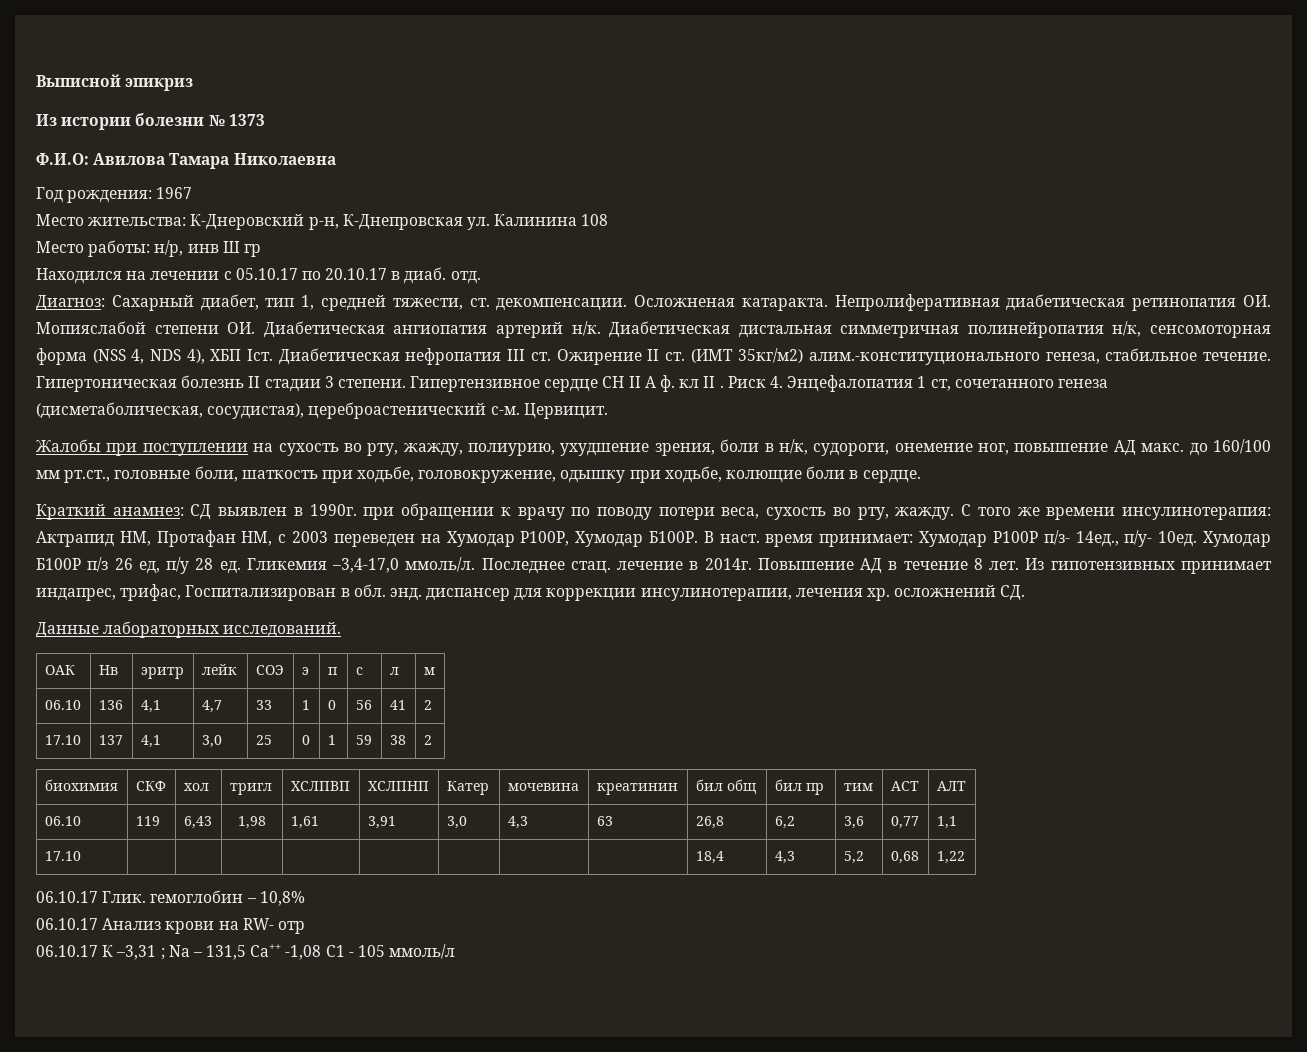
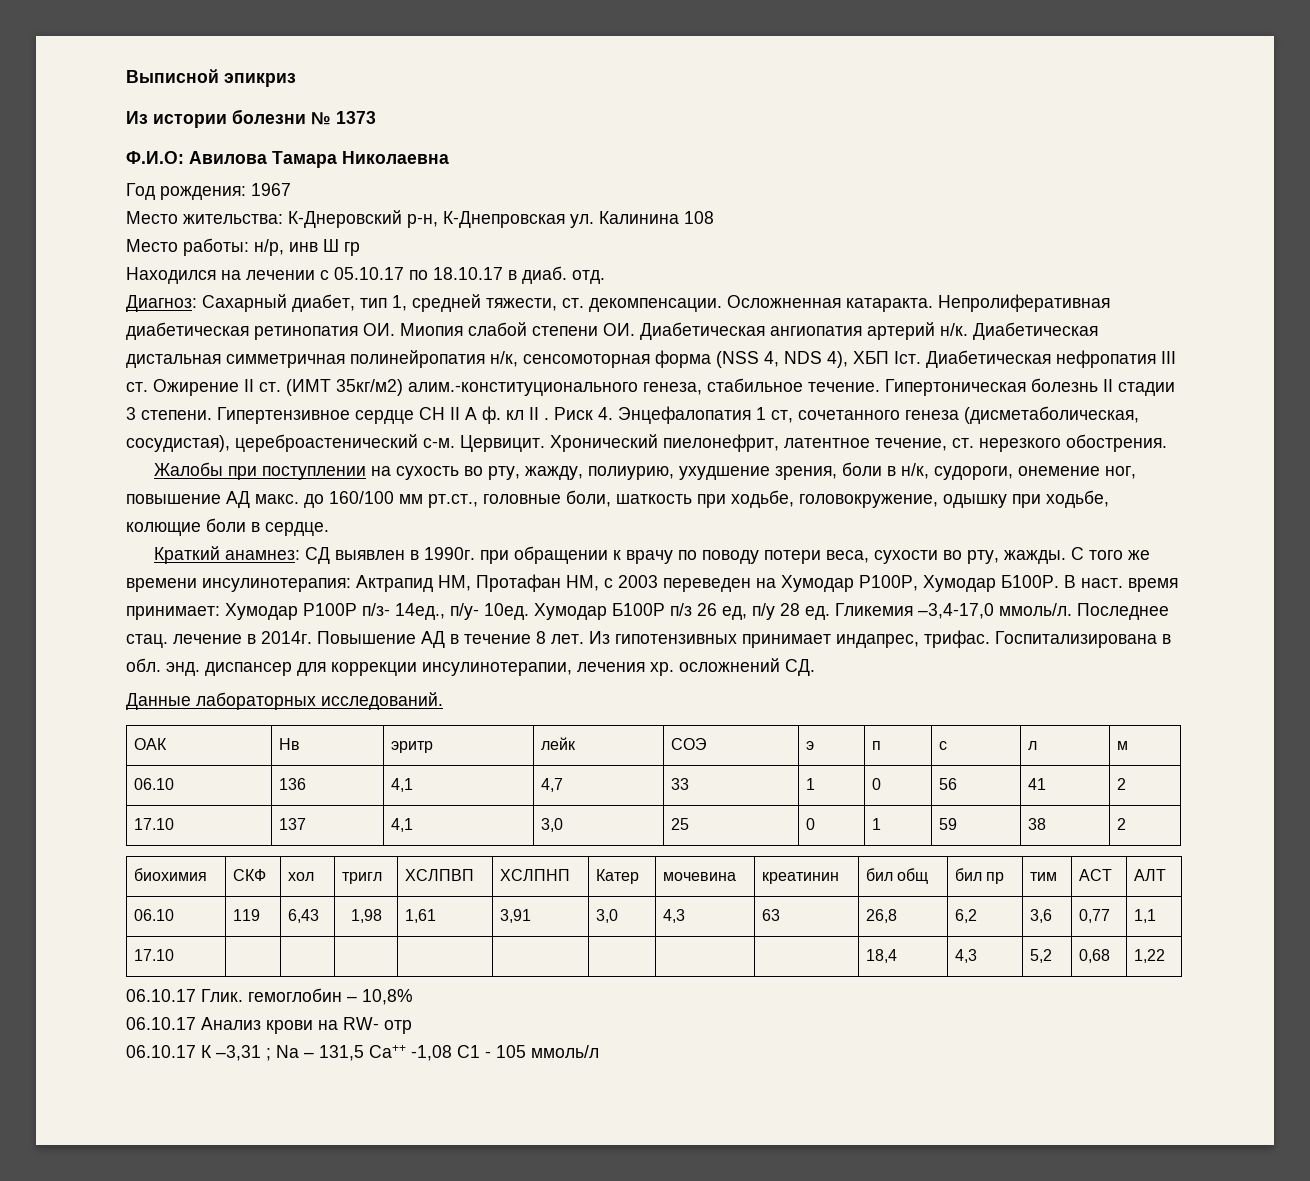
[325,268,388,280] 20.10.17 -> [433,267,503,280] 18.10.17
[634,295,736,307] Осложненая -> [727,295,841,308] Осложненная
[36,321,146,334] Мопияслабой -> [400,322,527,336] Миопия слабой
(608, 411) none -> [550,434,1167,452] Хронический пиелонефрит, латентное течение, ст. нерезкого обострения.
[766,507,955,520] сухость во рту, жажду. -> [873,550,1066,564] сухости во рту, жажды.
[120,584,337,601] трифас, Госпитализирован -> [924,630,1157,648] трифас. Госпитализирована

